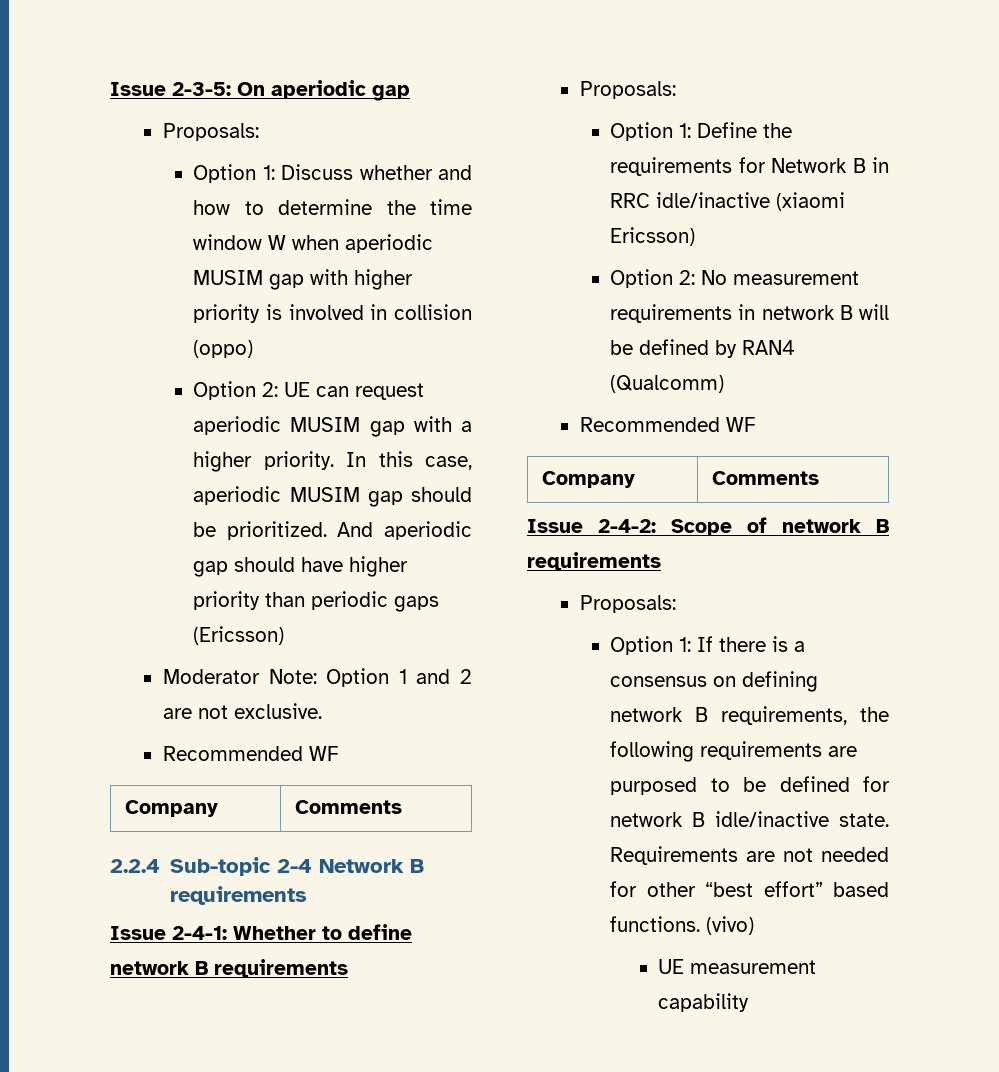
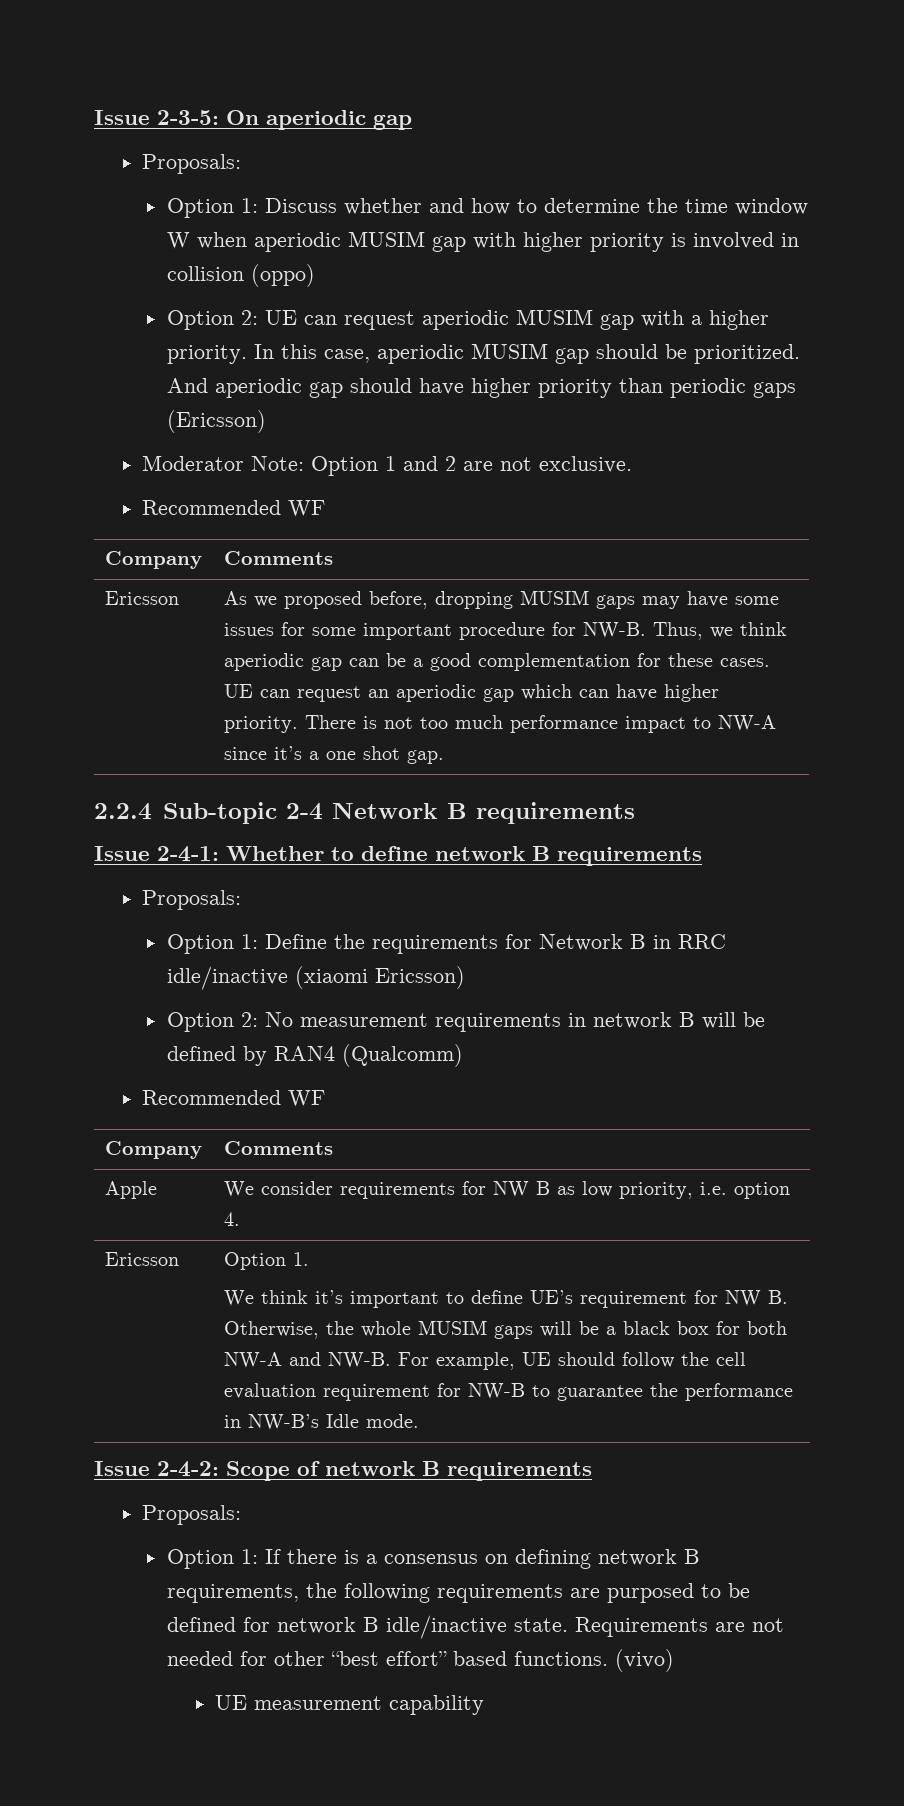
(403, 807) none -> [104,591,179,605] [223,590,779,609] [223,622,787,640] [223,653,770,671] [223,684,719,702] [223,715,776,733] [223,746,444,764] // Ericsson | As we proposed before, dropping MUSIM gaps may have some issues for some important procedure for NW-B. Thus, we think aperiodic gap can be a good complementation for these cases. UE can request an aperiodic gap which can have higher priority. There is not too much performance impact to NW-A since it’s a one shot gap.
(820, 478) none -> [104,1181,157,1199] [223,1181,790,1199] [223,1212,240,1226] [104,1252,179,1266] [223,1252,309,1270] [223,1290,788,1308] [223,1320,787,1339] [223,1352,746,1370] [223,1383,793,1401] [223,1414,419,1431] // Apple | We consider requirements for NW B as low priority, i.e. option 4. // Ericsson | Option 1. // We think it’s important to define UE’s requirement for NW B. Otherwise, the whole MUSIM gaps will be a black box for both NW-A and NW-B. For example, UE should follow the cell evaluation requirement for NW-B to guarantee the performance in NW-B’s Idle mode.

